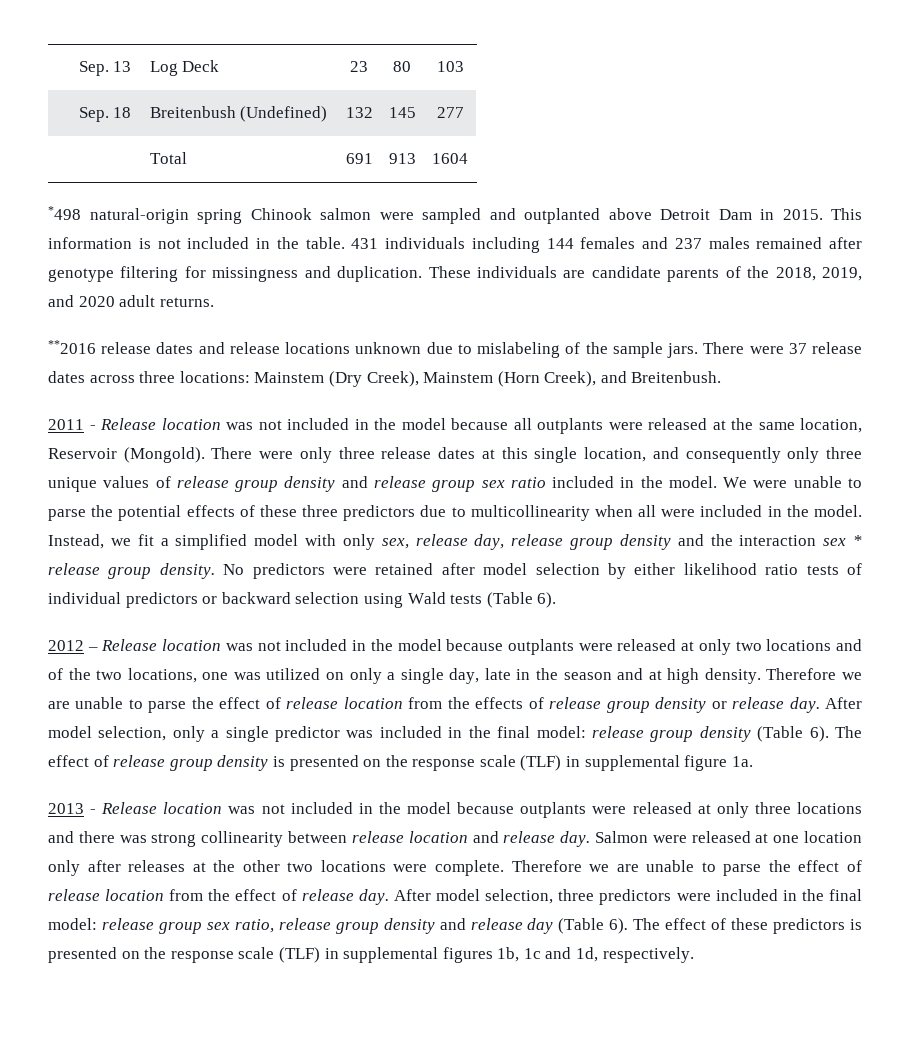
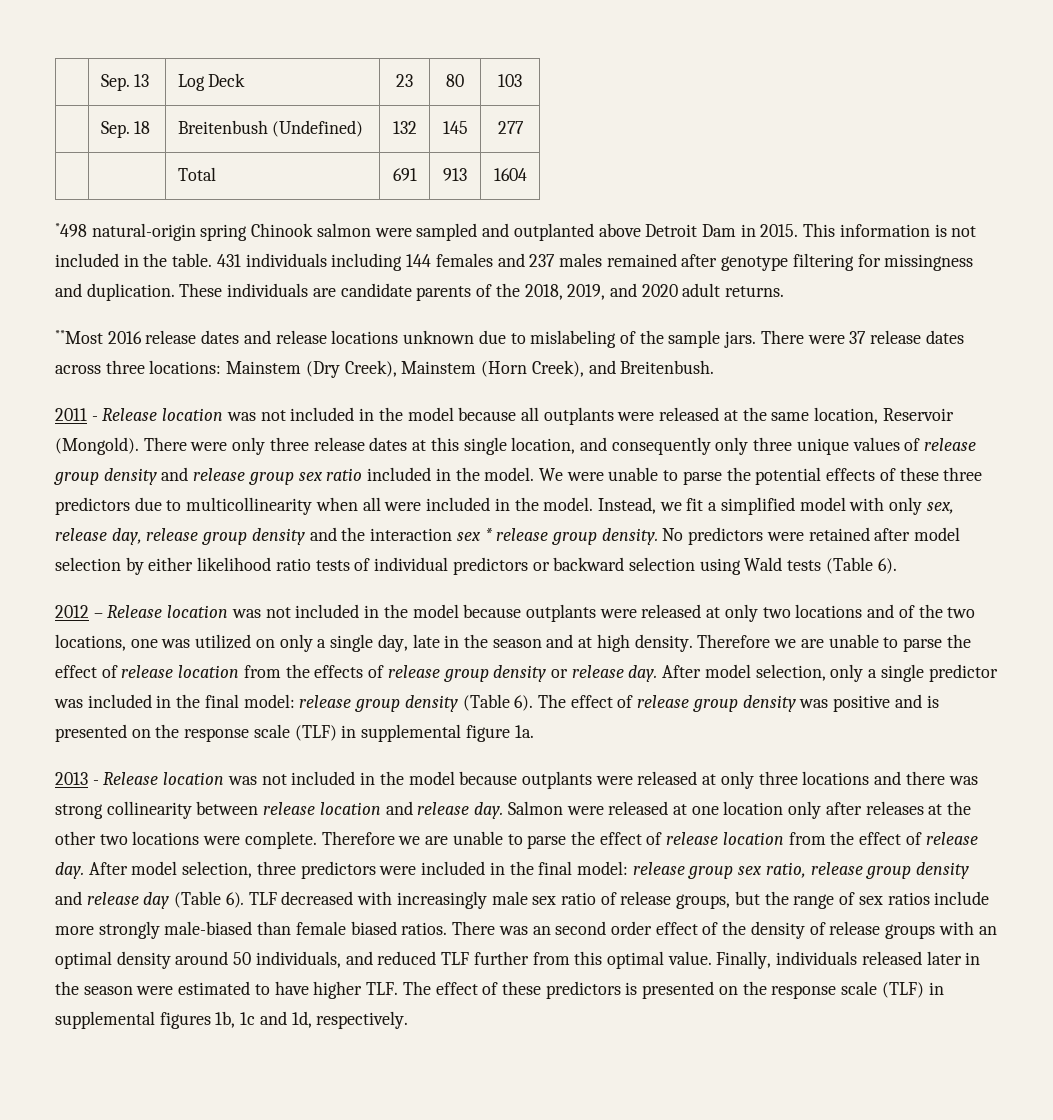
[48,340,96,354] **2016 -> [55,330,142,344] **Most 2016
(269, 763) none -> [799,694,922,712] was positive and
(629, 926) none -> [248,891,990,909] [55,921,997,939] [55,951,981,969] [55,981,399,999] TLF decreased with increasingly male sex ratio of release groups, but the range of sex ratios include more strongly male-biased than female biased ratios. There was an second order effect of the density of release groups with an optimal density around 50 individuals, and reduced TLF further from this optimal value. Finally, individuals released later in the season were estimated to have higher TLF.

